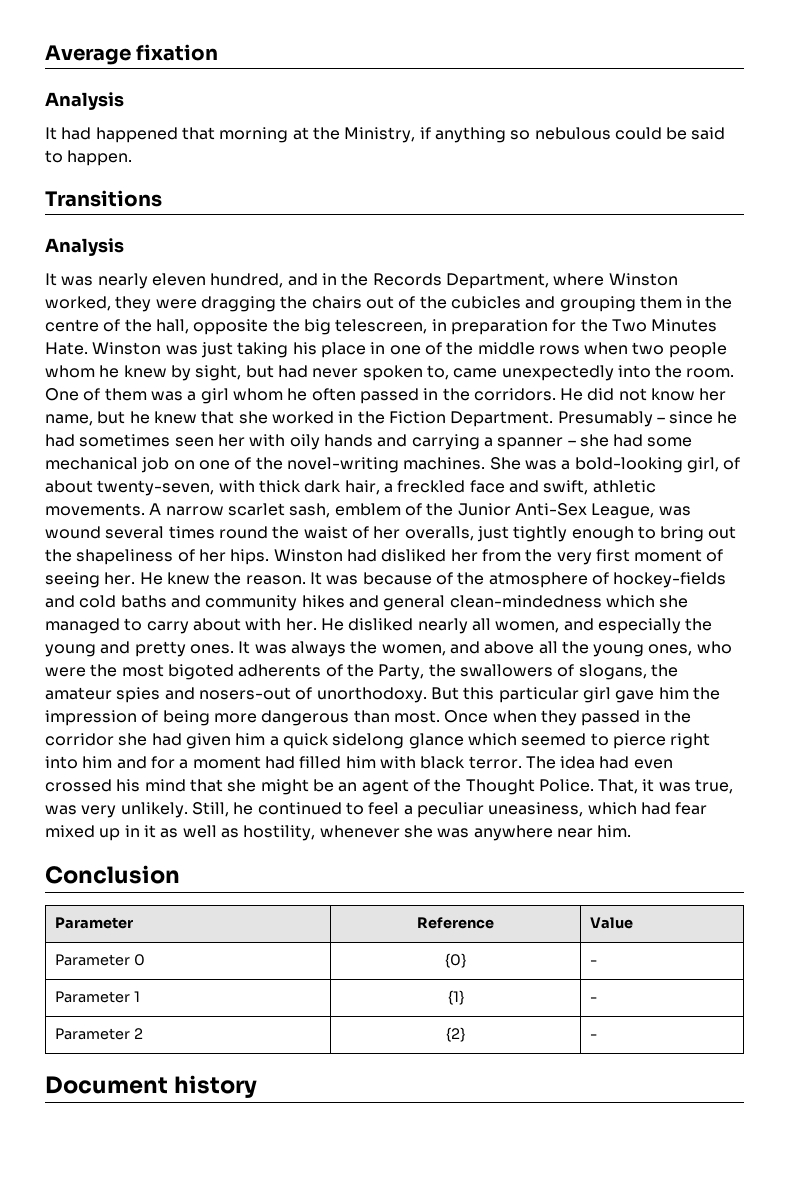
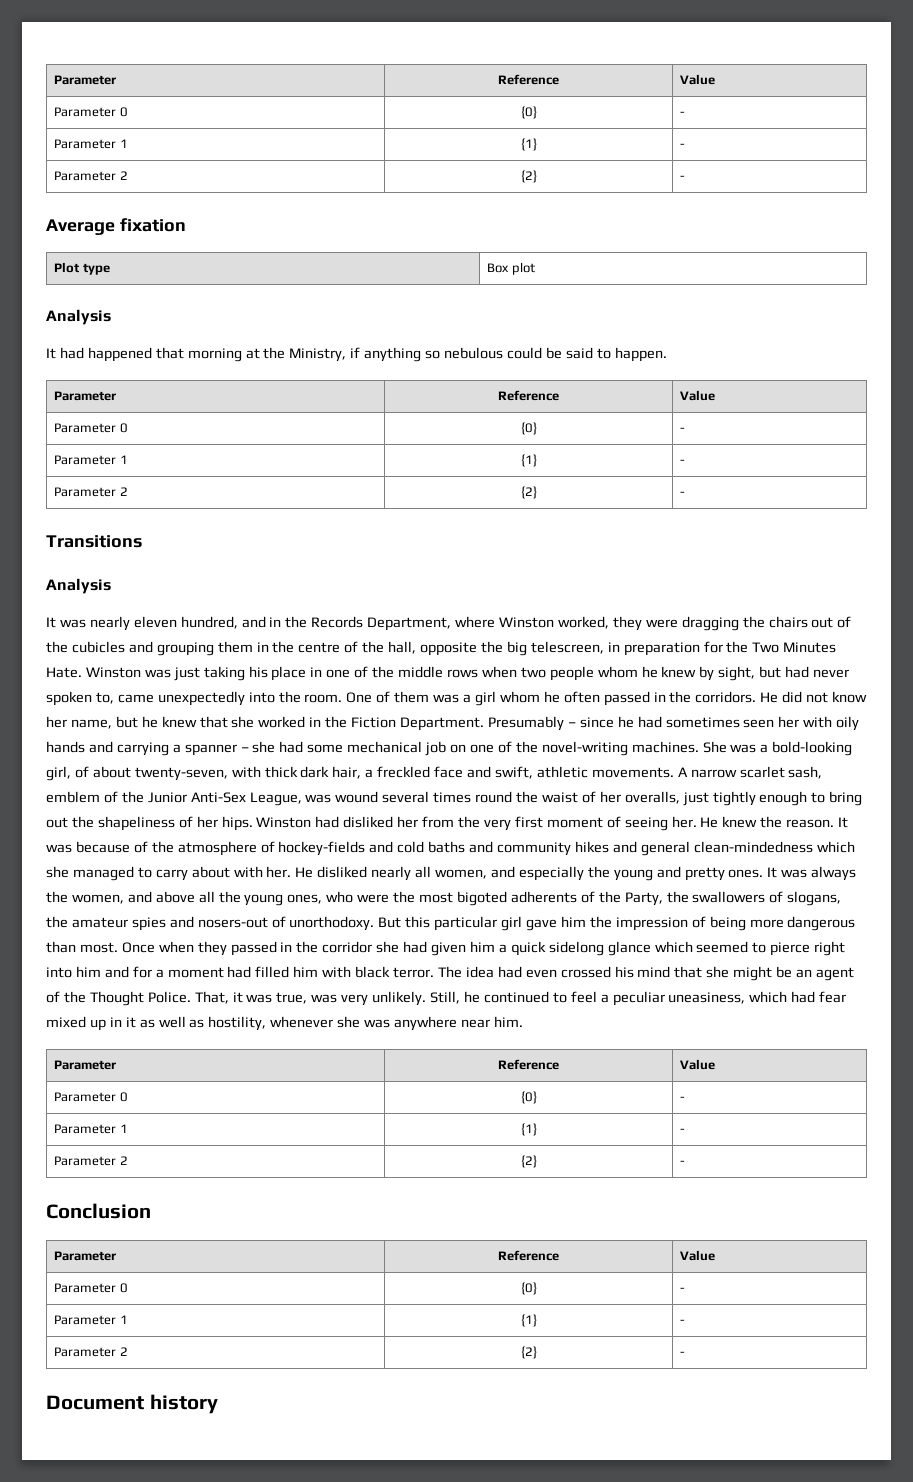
[45,44,219,65] Average fixation -> [54,75,117,85] [498,74,559,85] [680,74,716,85] [54,107,128,117] [520,106,537,119] [680,111,686,116] [54,139,128,149] [520,138,537,151] [680,143,686,148] [54,171,128,181] [520,170,537,183] [680,175,686,180] [46,218,186,235] [54,262,110,275] [487,262,535,275] Parameter | Reference | Value // Parameter 0 | {0} | - // Parameter 1 | {1} | - // Parameter 2 | {2} | - // Average fixation // Plot type | Box plot
(133, 158) none -> [54,391,117,401] [498,390,559,401] [680,390,716,401] [54,423,128,433] [520,422,537,435] [680,427,686,432] [54,455,128,465] [520,454,537,467] [680,459,686,464] [54,487,128,497] [520,486,537,499] [680,491,686,496] // Parameter | Reference | Value // Parameter 0 | {0} | - // Parameter 1 | {1} | - // Parameter 2 | {2} | -
(632, 831) none -> [54,1060,117,1070] [498,1059,559,1070] [680,1059,716,1070] [54,1092,128,1102] [520,1091,537,1104] [680,1096,686,1101] [54,1124,128,1134] [520,1123,537,1136] [680,1128,686,1133] [54,1156,128,1166] [520,1155,537,1168] [680,1160,686,1165] // Parameter | Reference | Value // Parameter 0 | {0} | - // Parameter 1 | {1} | - // Parameter 2 | {2} | -

